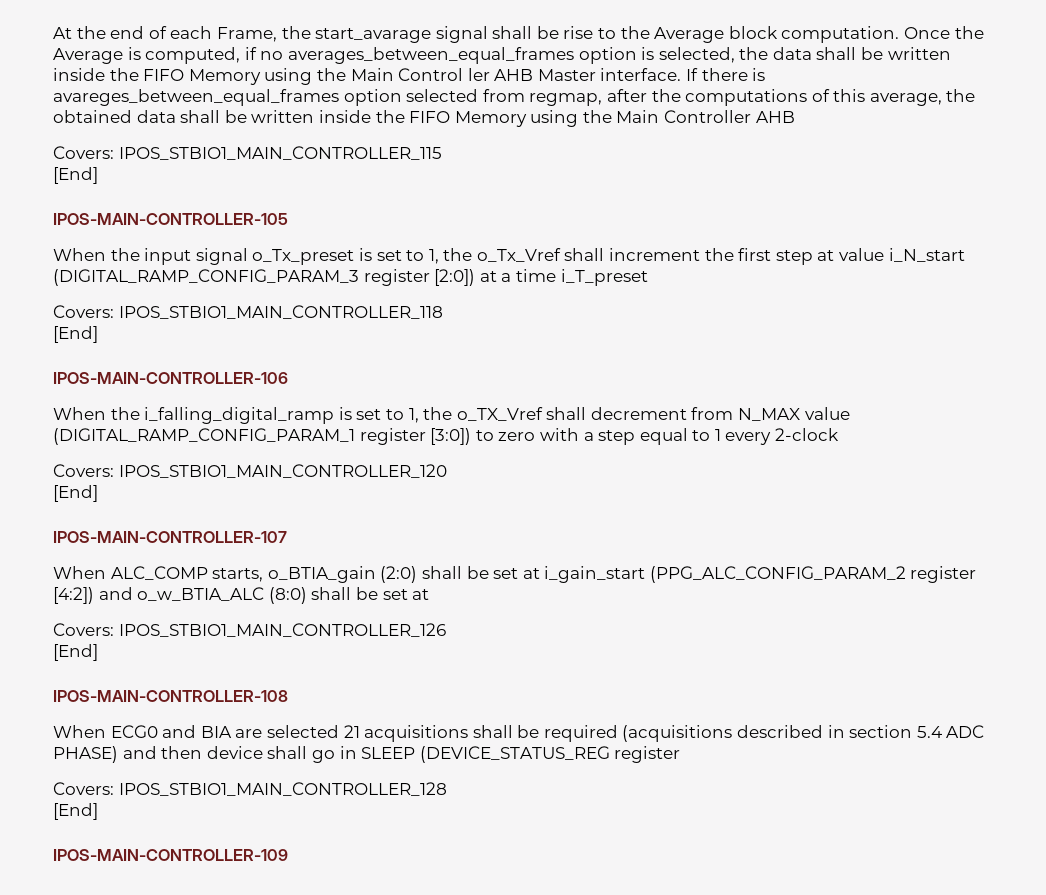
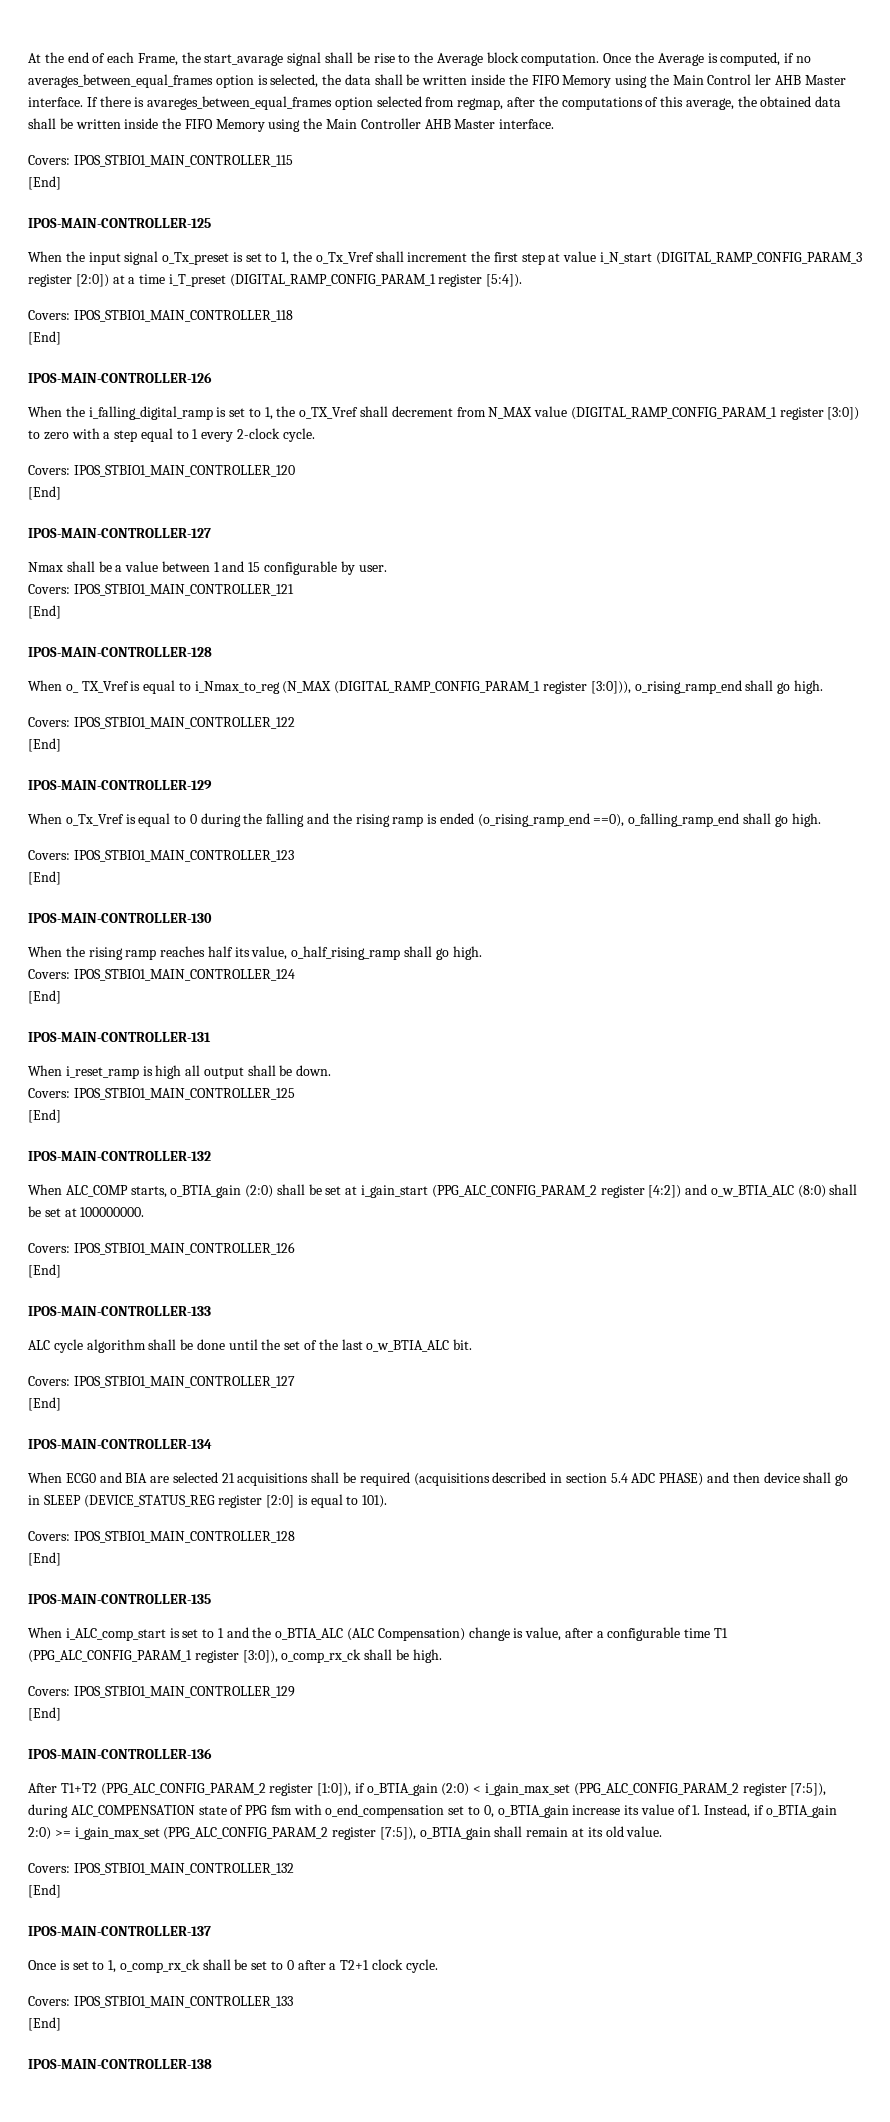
(795, 117) none -> [454,119,555,129] Master interface.
[53,213,288,225] IPOS-MAIN-CONTROLLER-105 -> [28,218,211,228] IPOS-MAIN-CONTROLLER-125
(648, 277) none -> [229,274,523,287] (DIGITAL_RAMP_CONFIG_PARAM_1 register [5:4]).
[53,372,288,384] IPOS-MAIN-CONTROLLER-106 -> [28,372,212,383] IPOS-MAIN-CONTROLLER-126
(840, 434) none -> [282,428,315,442] cycle.
[53,531,287,543] IPOS-MAIN-CONTROLLER-107 -> [28,528,211,538] [28,561,387,575] [28,584,294,596] [28,605,61,619] [28,647,212,657] [28,680,823,694] [28,717,295,729] [28,738,61,752] [28,780,212,790] [28,813,821,827] [28,850,294,862] [28,871,61,885] [28,913,212,923] [28,946,482,960] [28,969,295,981] [28,990,61,1004] [28,1032,211,1042] [28,1065,332,1079] [28,1088,295,1100] [28,1109,61,1123] [28,1151,211,1161] IPOS-MAIN-CONTROLLER-127 // Nmax shall be a value between 1 and 15 configurable by user. // Covers: IPOS_STBIO1_MAIN_CONTROLLER_121 // [End] // IPOS-MAIN-CONTROLLER-128 // When o_ TX_Vref is equal to i_Nmax_to_reg (N_MAX (DIGITAL_RAMP_CONFIG_PARAM_1 register [3:0])), o_rising_ramp_end shall go high. // Covers: IPOS_STBIO1_MAIN_CONTROLLER_122 // [End] // IPOS-MAIN-CONTROLLER-129 // When o_Tx_Vref is equal to 0 during the falling and the rising ramp is ended (o_rising_ramp_end ==0), o_falling_ramp_end shall go high. // Covers: IPOS_STBIO1_MAIN_CONTROLLER_123 // [End] // IPOS-MAIN-CONTROLLER-130 // When the rising ramp reaches half its value, o_half_rising_ramp shall go high. // Covers: IPOS_STBIO1_MAIN_CONTROLLER_124 // [End] // IPOS-MAIN-CONTROLLER-131 // When i_reset_ramp is high all output shall be down. // Covers: IPOS_STBIO1_MAIN_CONTROLLER_125 // [End] // IPOS-MAIN-CONTROLLER-132
(430, 594) none -> [80,1207,145,1217] 100000000.
[53,690,288,702] IPOS-MAIN-CONTROLLER-108 -> [28,1306,211,1316] [28,1339,473,1353] [28,1376,295,1388] [28,1397,61,1411] [28,1439,212,1449] IPOS-MAIN-CONTROLLER-133 // ALC cycle algorithm shall be done until the set of the last o_w_BTIA_ALC bit. // Covers: IPOS_STBIO1_MAIN_CONTROLLER_127 // [End] // IPOS-MAIN-CONTROLLER-134
[53,782,447,796] [53,803,98,820] [53,849,288,861] // Covers: IPOS_STBIO1_MAIN_CONTROLLER_128 // [End] // IPOS-MAIN-CONTROLLER-109 -> [266,1494,388,1508] [28,1531,295,1543] [28,1552,61,1566] [28,1594,211,1604] [28,1627,729,1641] [28,1649,442,1663] [28,1686,295,1698] [28,1707,61,1721] [28,1748,212,1759] [28,1783,827,1796] [28,1804,837,1818] [28,1826,663,1840] [28,1863,294,1875] [28,1884,61,1898] [28,1926,211,1936] [28,1959,438,1973] [28,1996,293,2008] [28,2017,61,2031] [28,2059,212,2069] [2:0] is equal to 101). // Covers: IPOS_STBIO1_MAIN_CONTROLLER_128 // [End] // IPOS-MAIN-CONTROLLER-135 // When i_ALC_comp_start is set to 1 and the o_BTIA_ALC (ALC Compensation) change is value, after a configurable time T1 (PPG_ALC_CONFIG_PARAM_1 register [3:0]), o_comp_rx_ck shall be high. // Covers: IPOS_STBIO1_MAIN_CONTROLLER_129 // [End] // IPOS-MAIN-CONTROLLER-136 // After T1+T2 (PPG_ALC_CONFIG_PARAM_2 register [1:0]), if o_BTIA_gain (2:0) < i_gain_max_set (PPG_ALC_CONFIG_PARAM_2 register [7:5]), during ALC_COMPENSATION state of PPG fsm with o_end_compensation set to 0, o_BTIA_gain increase its value of 1. Instead, if o_BTIA_gain 2:0) >= i_gain_max_set (PPG_ALC_CONFIG_PARAM_2 register [7:5]), o_BTIA_gain shall remain at its old value. // Covers: IPOS_STBIO1_MAIN_CONTROLLER_132 // [End] // IPOS-MAIN-CONTROLLER-137 // Once is set to 1, o_comp_rx_ck shall be set to 0 after a T2+1 clock cycle. // Covers: IPOS_STBIO1_MAIN_CONTROLLER_133 // [End] // IPOS-MAIN-CONTROLLER-138

